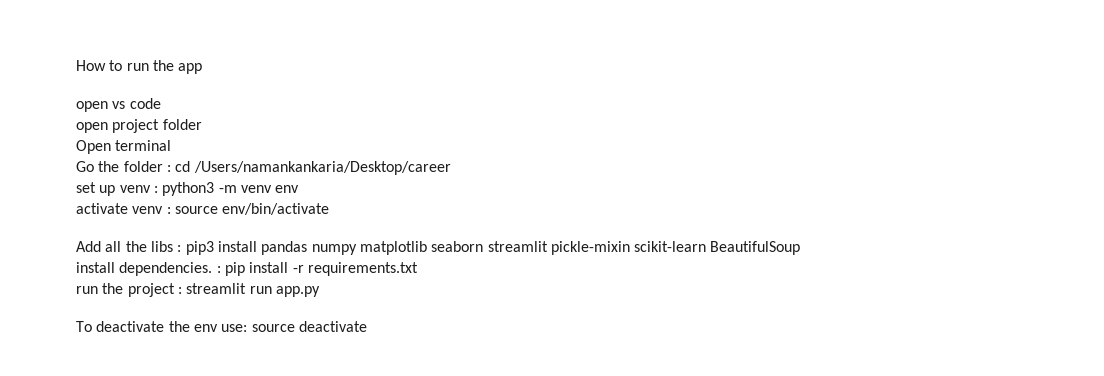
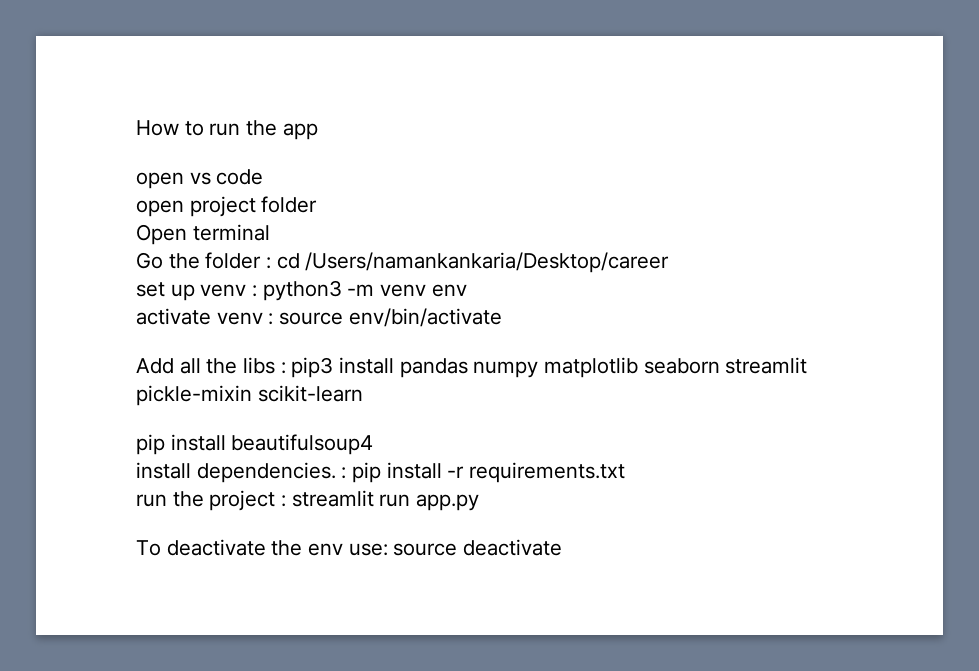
[710,241,801,255] BeautifulSoup -> [136,434,374,455] // pip install beautifulsoup4

